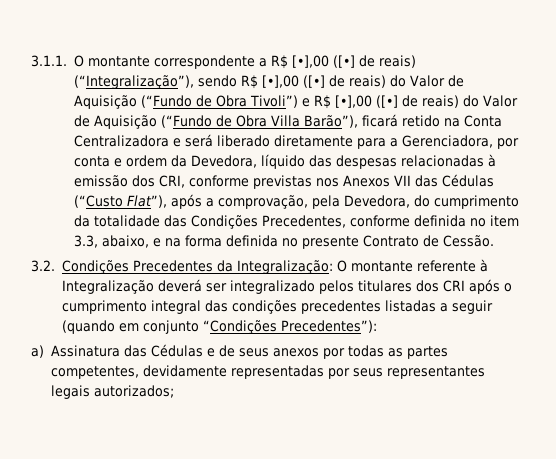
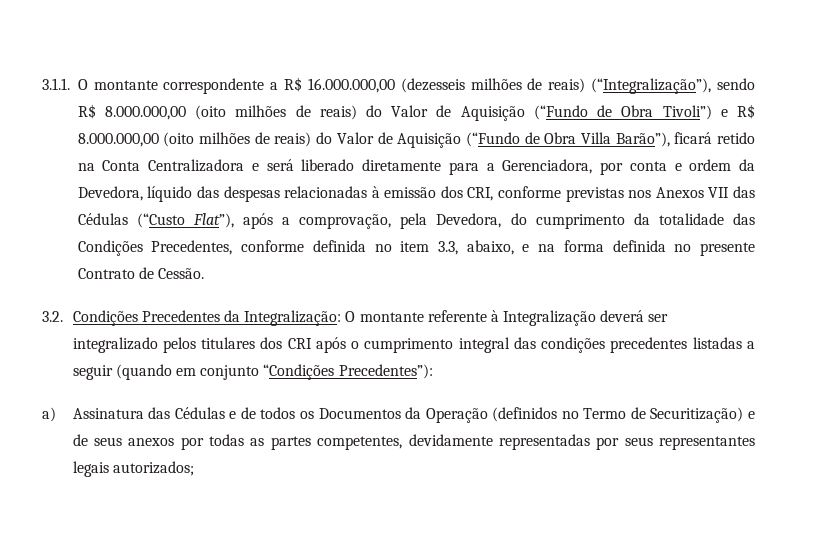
[291,55,355,68] [•],00 ([•] -> [307,78,522,93] 16.000.000,00 (dezesseis milhões
[261,75,325,88] [•],00 ([•] -> [104,105,287,120] 8.000.000,00 (oito milhões
[334,95,398,108] [•],00 ([•] -> [77,132,251,147] 8.000.000,00 (oito milhões
(235, 351) none -> [260,407,756,423] [72,434,88,446] todos os Documentos da Operação (definidos no Termo de Securitização) e de

